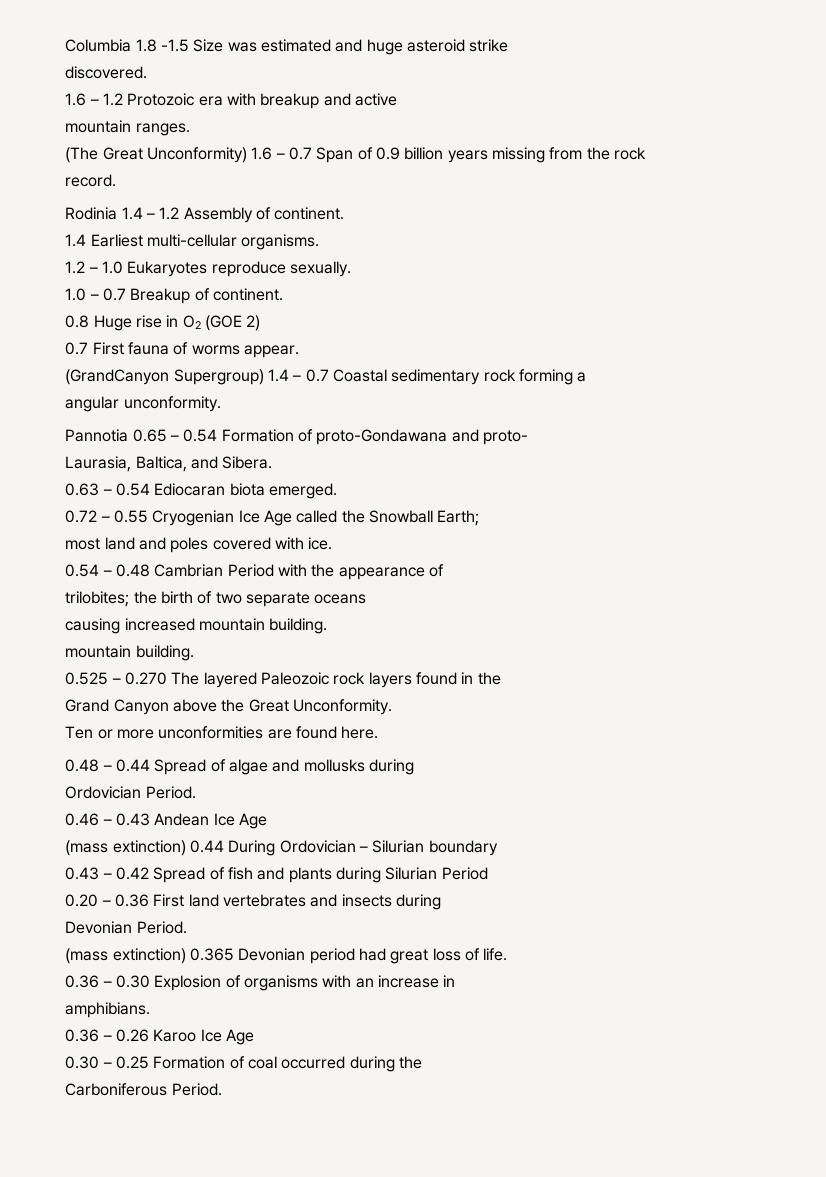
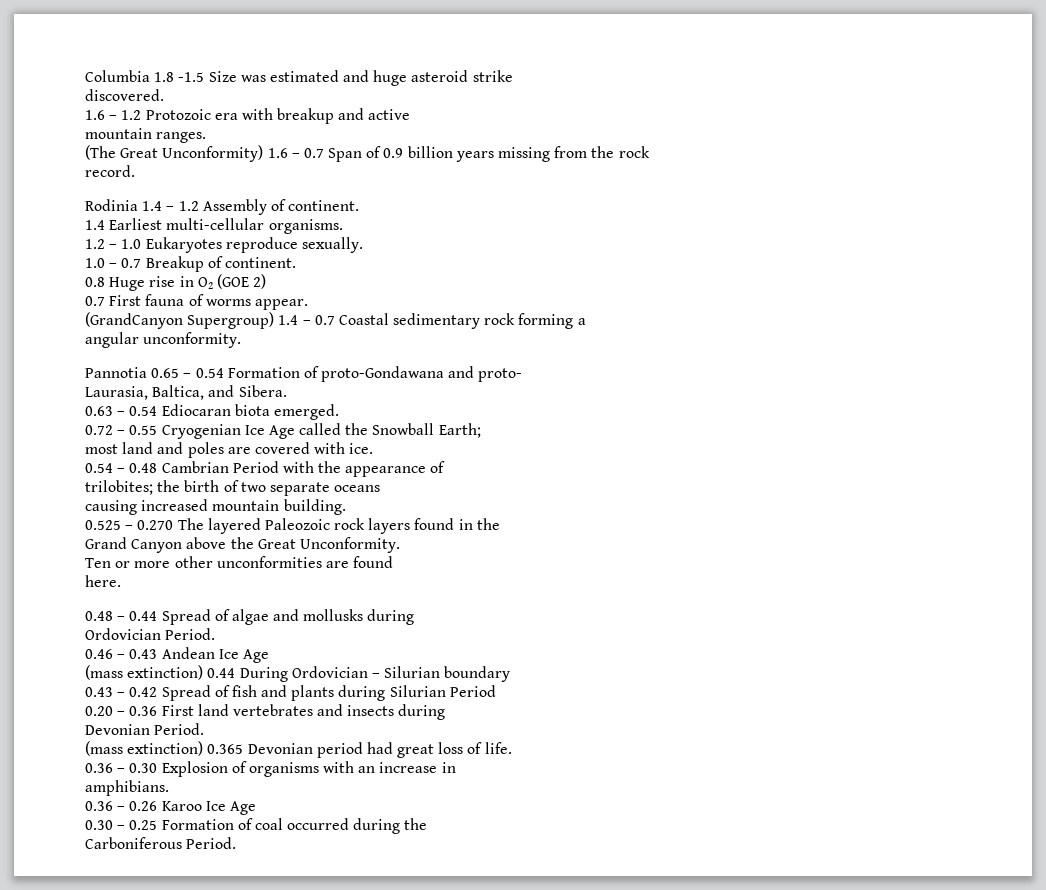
(209, 545) none -> [227,447,251,454] are
[65,645,194,661] // mountain building. -> (346, 507) none
(155, 734) none -> [174,556,213,568] other
(338, 732) none -> (394, 562) //

